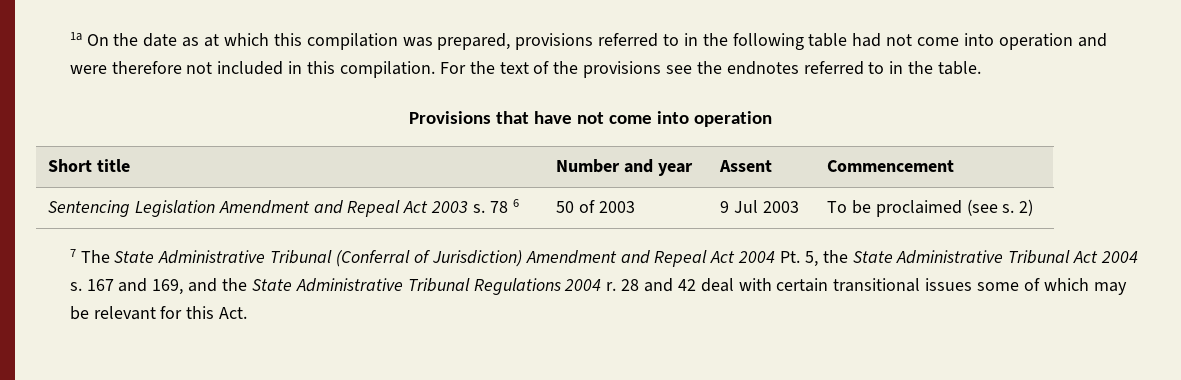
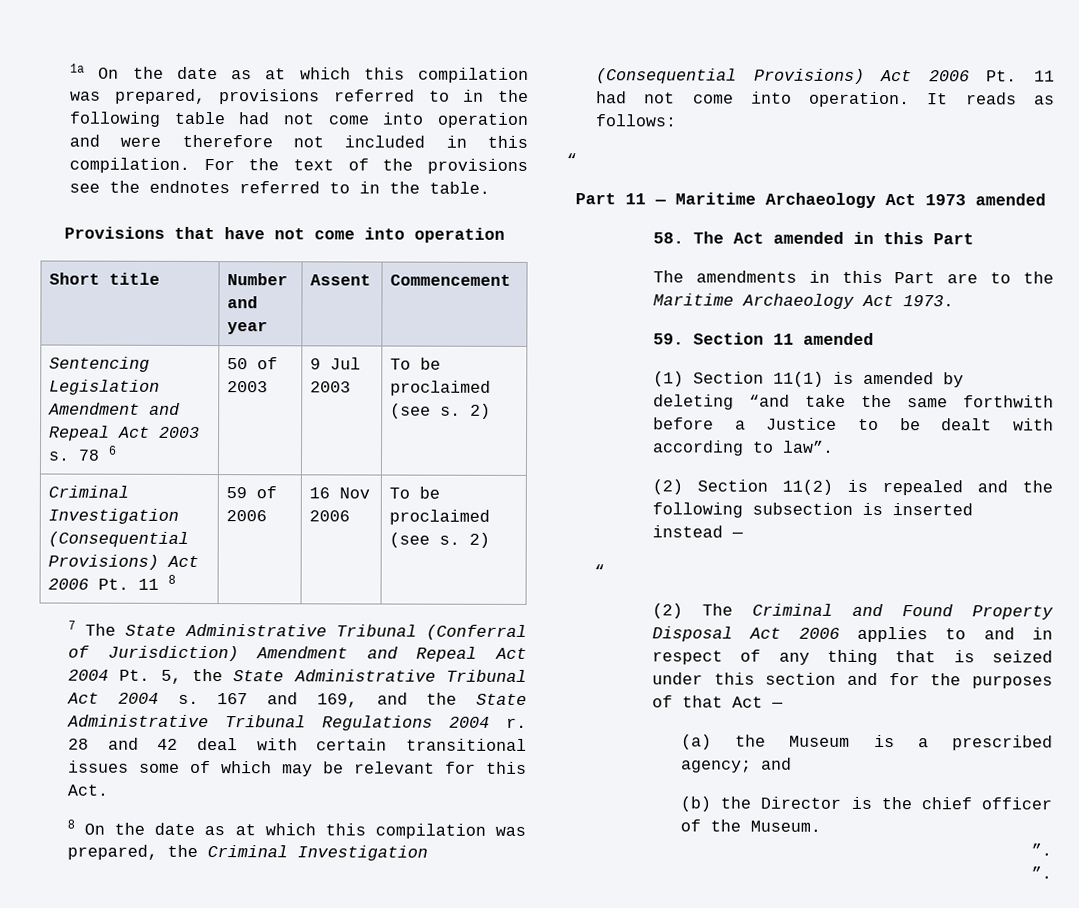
(1034, 207) none -> [47,485,129,498] [47,508,179,524] [47,531,189,547] [47,554,199,570] [47,574,176,590] [225,486,277,499] [225,510,267,522] [308,487,370,499] [308,510,350,522] [388,486,440,499] [388,509,490,525] [388,532,490,548] // Criminal Investigation (Consequential Provisions) Act 2006 Pt. 11 8 | 59 of 2006 | 16 Nov 2006 | To be proclaimed (see s. 2)
(248, 313) none -> [67,819,526,839] [67,844,429,861] [596,68,1055,84] [596,91,1055,108] [595,114,678,127] [566,153,577,166] [574,192,1046,208] [653,231,975,245] [653,270,1054,284] [653,293,955,309] [653,332,875,345] [653,371,965,388] [653,394,1054,410] [653,417,1054,431] [652,440,835,456] [652,479,1053,496] [652,502,974,518] [652,525,744,538] [594,564,606,577] [652,603,1054,620] [652,626,1053,643] [652,649,1053,666] [652,672,1053,689] [652,695,784,708] [681,734,1053,751] [681,757,793,773] [680,796,1052,812] [680,819,822,832] [1031,843,1052,856] [1031,866,1052,879] // 8 On the date as at which this compilation was prepared, the Criminal Investigation (Consequential Provisions) Act 2006 Pt. 11 had not come into operation. It reads as follows: // “ // Part 11 — Maritime Archaeology Act 1973 amended // 58. The Act amended in this Part // The amendments in this Part are to the Maritime Archaeology Act 1973. // 59. Section 11 amended // (1) Section 11(1) is amended by deleting “and take the same forthwith before a Justice to be dealt with according to law”. // (2) Section 11(2) is repealed and the following subsection is inserted instead — // “ // (2) The Criminal and Found Property Disposal Act 2006 applies to and in respect of any thing that is seized under this section and for the purposes of that Act — // (a) the Museum is a prescribed agency; and // (b) the Director is the chief officer of the Museum. // ”. // ”.

